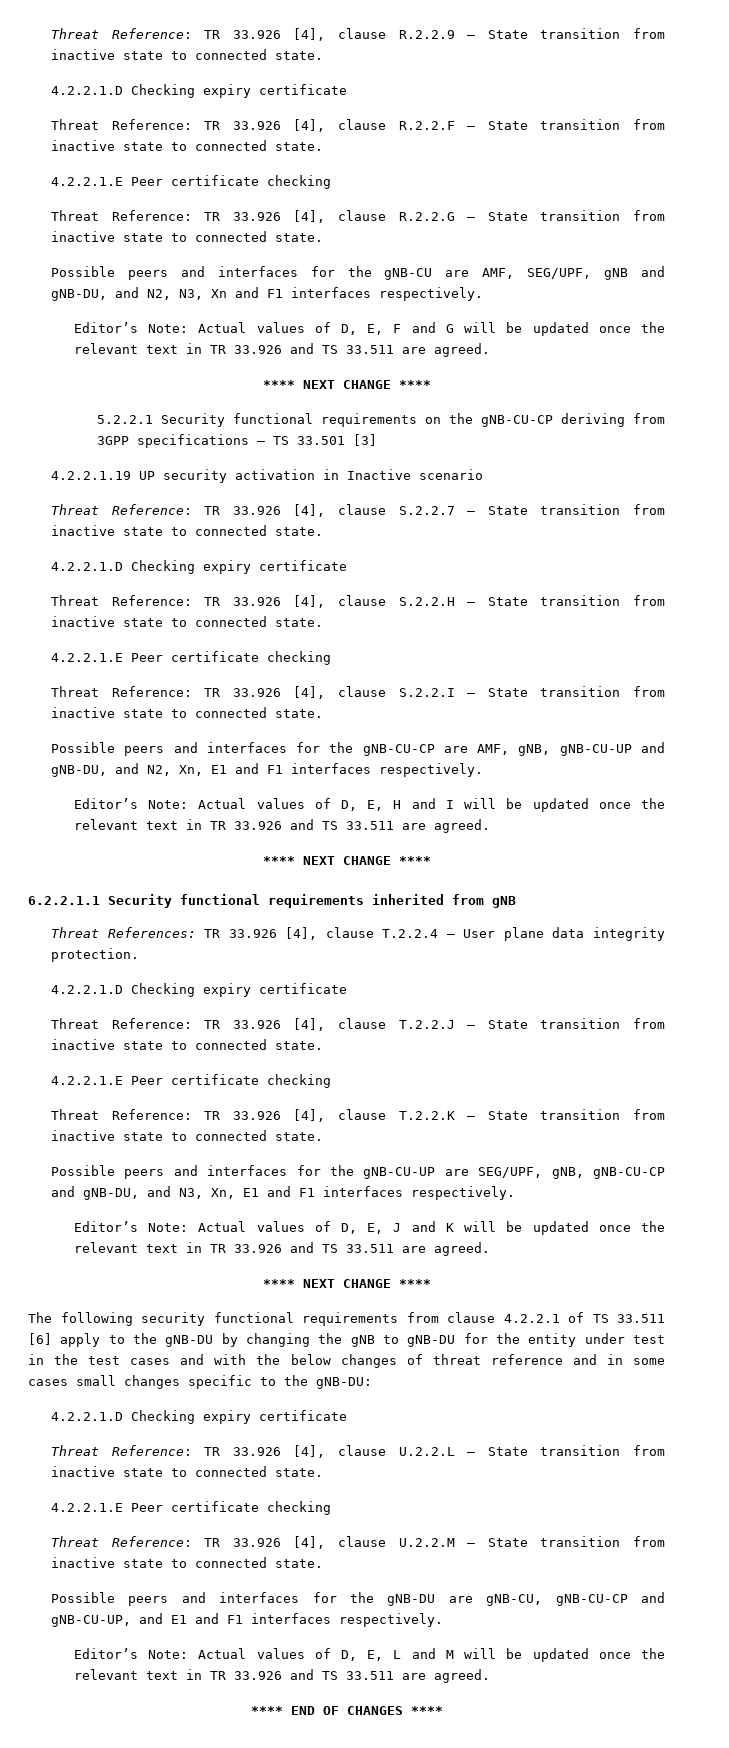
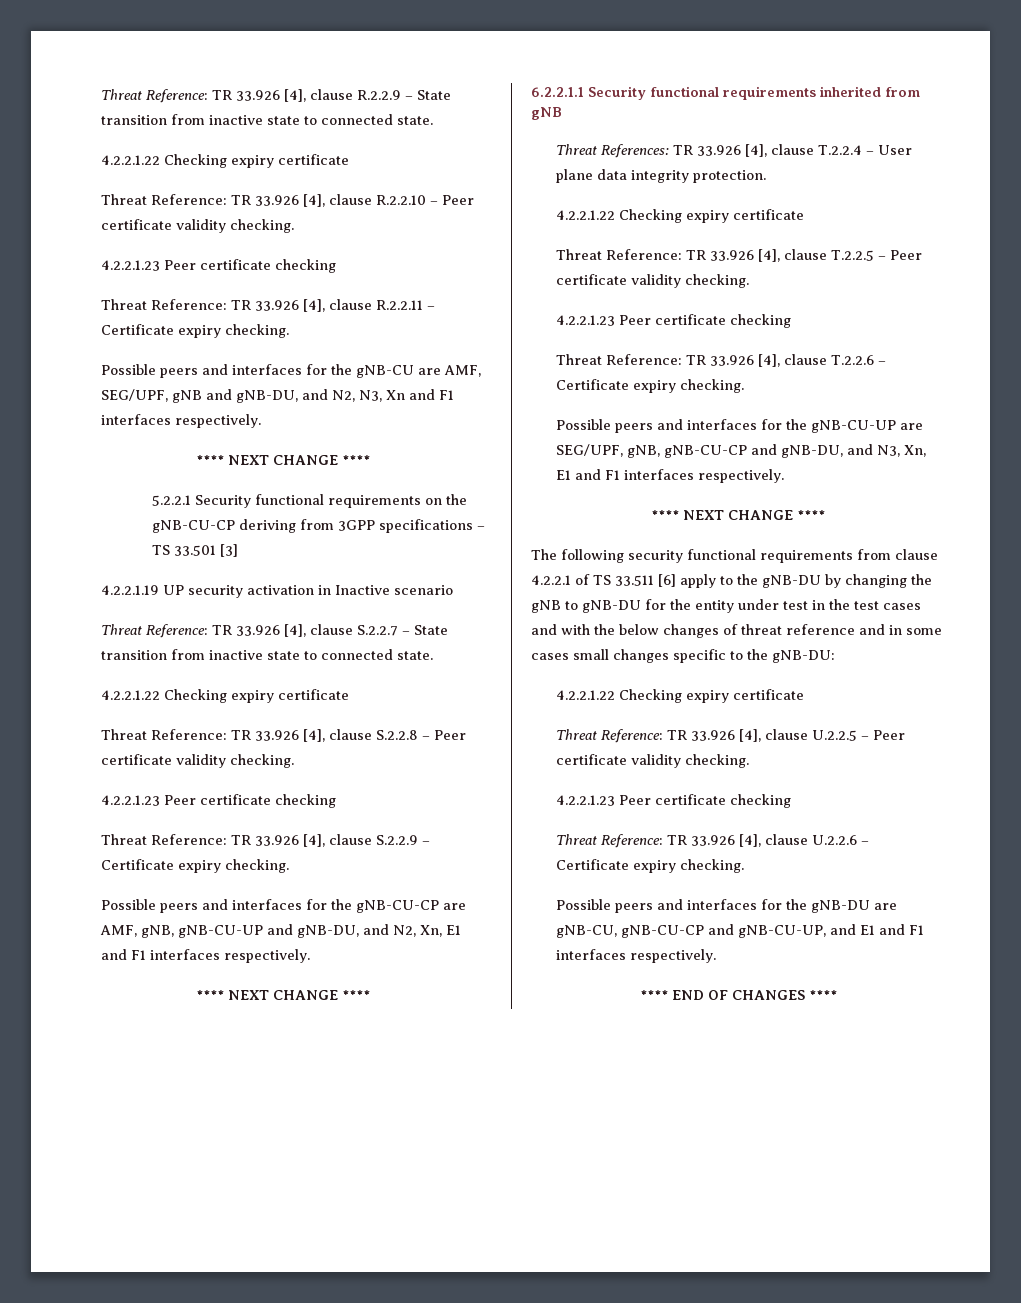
[50,84,347,98] [50,119,665,132] [50,140,323,151] [50,175,331,189] [50,210,665,223] [50,231,323,242] 4.2.2.1.D Checking expiry certificate // Threat Reference: TR 33.926 [4], clause R.2.2.F – State transition from inactive state to connected state. // 4.2.2.1.E Peer certificate checking // Threat Reference: TR 33.926 [4], clause R.2.2.G – State transition from inactive state to connected state. -> [101,154,350,168] [101,194,475,207] [101,219,295,233] [101,259,337,273] [101,299,436,312] [101,324,290,338] 4.2.2.1.22 Checking expiry certificate // Threat Reference: TR 33.926 [4], clause R.2.2.10 – Peer certificate validity checking. // 4.2.2.1.23 Peer certificate checking // Threat Reference: TR 33.926 [4], clause R.2.2.11 – Certificate expiry checking.
[73,322,666,336] [73,343,490,357] // Editor’s Note: Actual values of D, E, F and G will be updated once the relevant text in TR 33.926 and TS 33.511 are agreed. -> (262, 421) none
[50,560,347,574] [50,595,665,608] [50,616,323,627] [50,651,331,665] [50,686,665,699] [50,707,323,718] 4.2.2.1.D Checking expiry certificate // Threat Reference: TR 33.926 [4], clause S.2.2.H – State transition from inactive state to connected state. // 4.2.2.1.E Peer certificate checking // Threat Reference: TR 33.926 [4], clause S.2.2.I – State transition from inactive state to connected state. -> [101,689,350,703] [101,729,467,742] [101,754,295,768] [101,794,337,808] [101,834,431,847] [101,859,290,873] 4.2.2.1.22 Checking expiry certificate // Threat Reference: TR 33.926 [4], clause S.2.2.8 – Peer certificate validity checking. // 4.2.2.1.23 Peer certificate checking // Threat Reference: TR 33.926 [4], clause S.2.2.9 – Certificate expiry checking.
[73,798,666,812] [73,819,490,833] // Editor’s Note: Actual values of D, E, H and I will be updated once the relevant text in TR 33.926 and TS 33.511 are agreed. -> (311, 956) none
[50,983,347,997] [50,1018,665,1031] [50,1039,323,1050] [50,1074,331,1088] [50,1109,665,1122] [50,1130,323,1141] 4.2.2.1.D Checking expiry certificate // Threat Reference: TR 33.926 [4], clause T.2.2.J – State transition from inactive state to connected state. // 4.2.2.1.E Peer certificate checking // Threat Reference: TR 33.926 [4], clause T.2.2.K – State transition from inactive state to connected state. -> [556,209,805,223] [556,249,923,262] [556,274,750,288] [556,314,792,328] [556,354,887,367] [556,379,745,393] 4.2.2.1.22 Checking expiry certificate // Threat Reference: TR 33.926 [4], clause T.2.2.5 – Peer certificate validity checking. // 4.2.2.1.23 Peer certificate checking // Threat Reference: TR 33.926 [4], clause T.2.2.6 – Certificate expiry checking.
[73,1221,666,1235] [73,1242,490,1256] // Editor’s Note: Actual values of D, E, J and K will be updated once the relevant text in TR 33.926 and TS 33.511 are agreed. -> (785, 476) none
[50,1410,347,1424] [50,1445,665,1458] [50,1466,323,1477] [50,1501,331,1515] [50,1536,665,1549] [50,1557,323,1568] 4.2.2.1.D Checking expiry certificate // Threat Reference: TR 33.926 [4], clause U.2.2.L – State transition from inactive state to connected state. // 4.2.2.1.E Peer certificate checking // Threat Reference: TR 33.926 [4], clause U.2.2.M – State transition from inactive state to connected state. -> [556,689,805,703] [556,729,906,743] [556,754,750,768] [556,794,792,808] [556,834,870,848] [556,859,745,873] 4.2.2.1.22 Checking expiry certificate // Threat Reference: TR 33.926 [4], clause U.2.2.5 – Peer certificate validity checking. // 4.2.2.1.23 Peer certificate checking // Threat Reference: TR 33.926 [4], clause U.2.2.6 – Certificate expiry checking.
[73,1648,666,1662] [73,1669,490,1683] // Editor’s Note: Actual values of D, E, L and M will be updated once the relevant text in TR 33.926 and TS 33.511 are agreed. -> (717, 956) none

